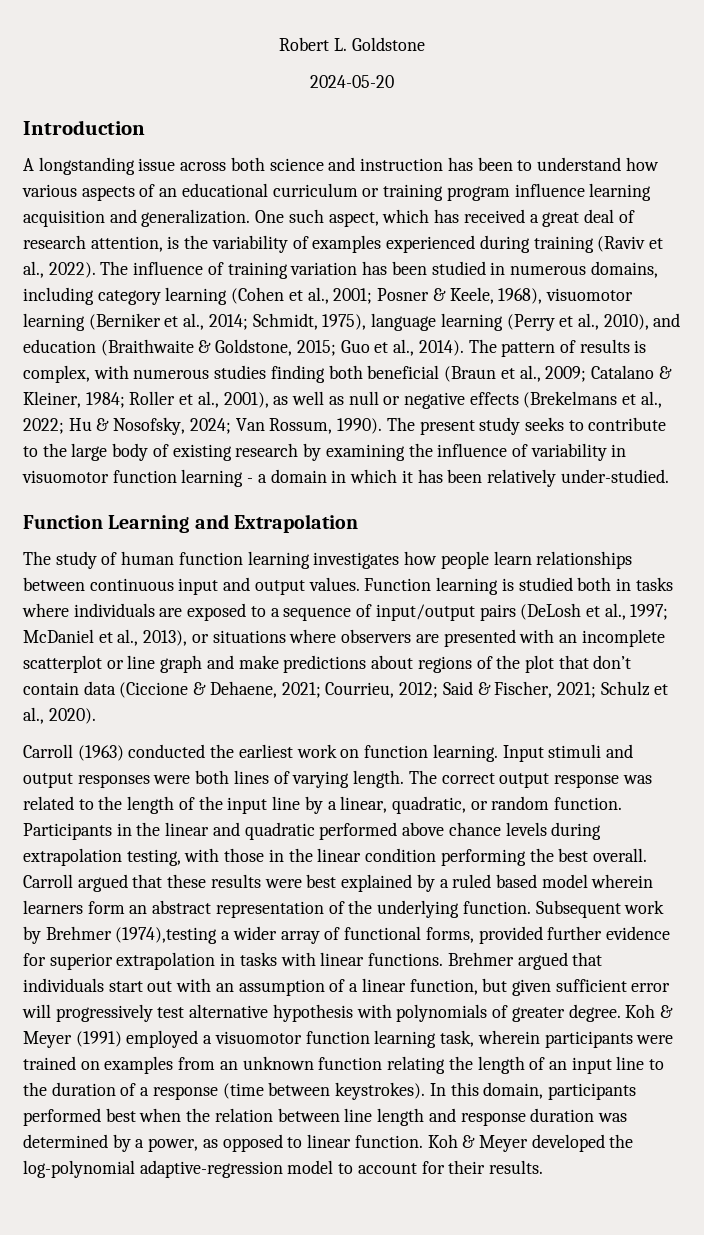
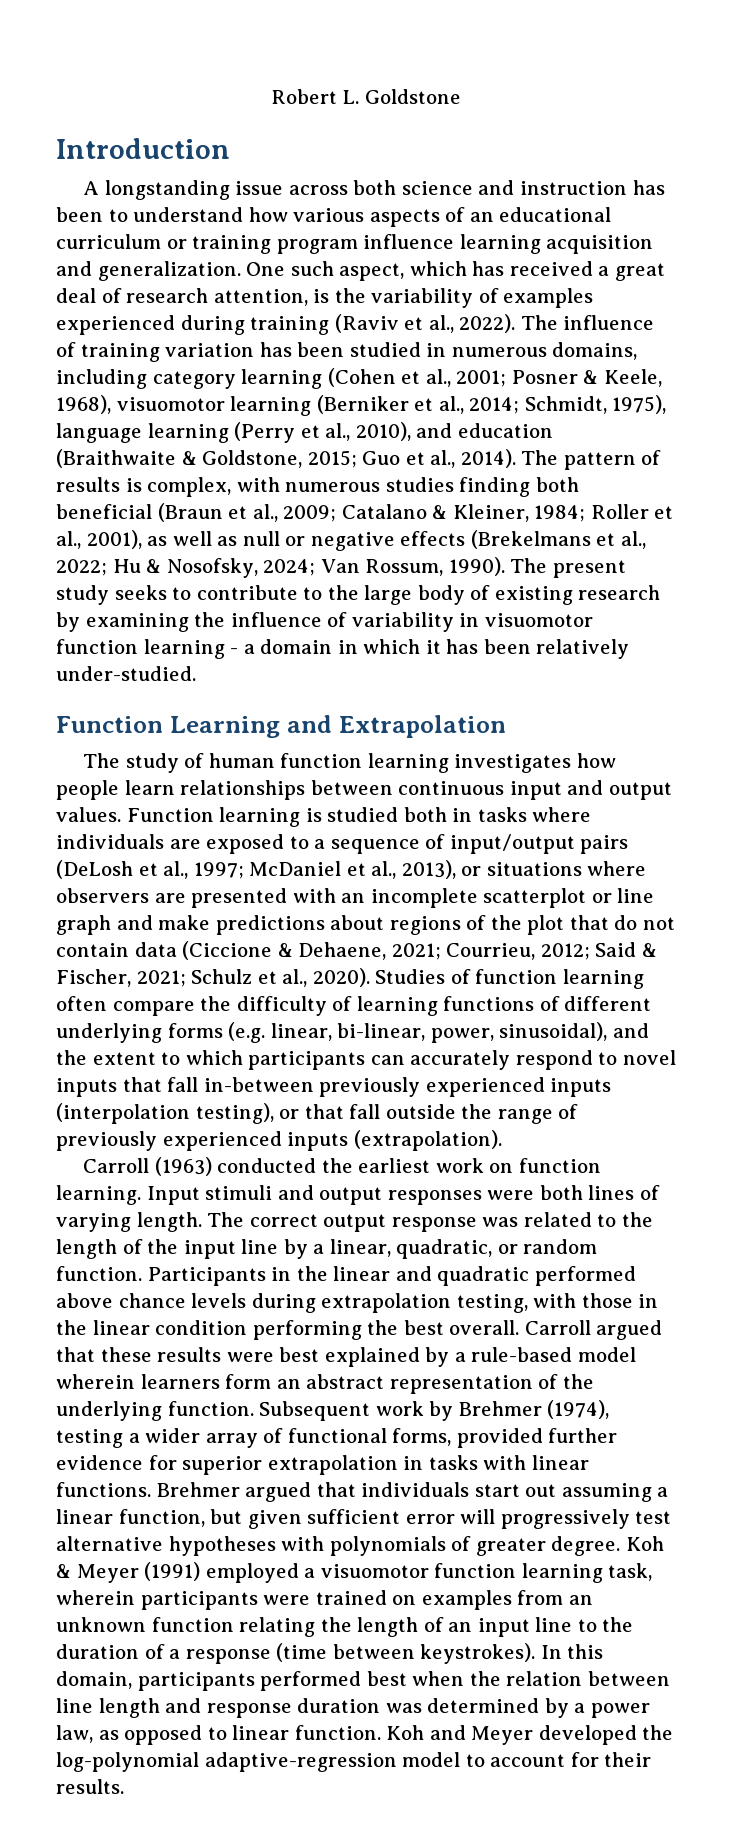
[310,75,394,88] // 2024-05-20 -> (461, 96) none
[593,655,632,669] don’t -> [614,915,675,930] do not
(96, 716) none -> [375,969,644,989] [56,996,652,1016] [56,1022,649,1043] [56,1050,676,1070] [56,1077,612,1097] [56,1103,579,1124] [56,1130,502,1151] Studies of function learning often compare the difficulty of learning functions of different underlying forms (e.g. linear, bi-linear, power, sinusoidal), and the extent to which participants can accurately respond to novel inputs that fall in-between previously experienced inputs (interpolation testing), or that fall outside the range of previously experienced inputs (extrapolation).
[452,874,537,888] ruled based -> [471,1347,573,1362] rule-based
[115,927,218,944] (1974),testing -> [547,1400,610,1419] [56,1429,123,1448] (1974), testing
[176,978,346,996] with an assumption of -> [561,1483,652,1502] assuming
[272,1004,353,1022] hypothesis -> [168,1536,276,1556] hypotheses
[148,1138,199,1152] power, -> [590,1703,650,1718] [56,1725,93,1743] power law,
[462,1135,476,1148] & -> [429,1725,466,1740] and

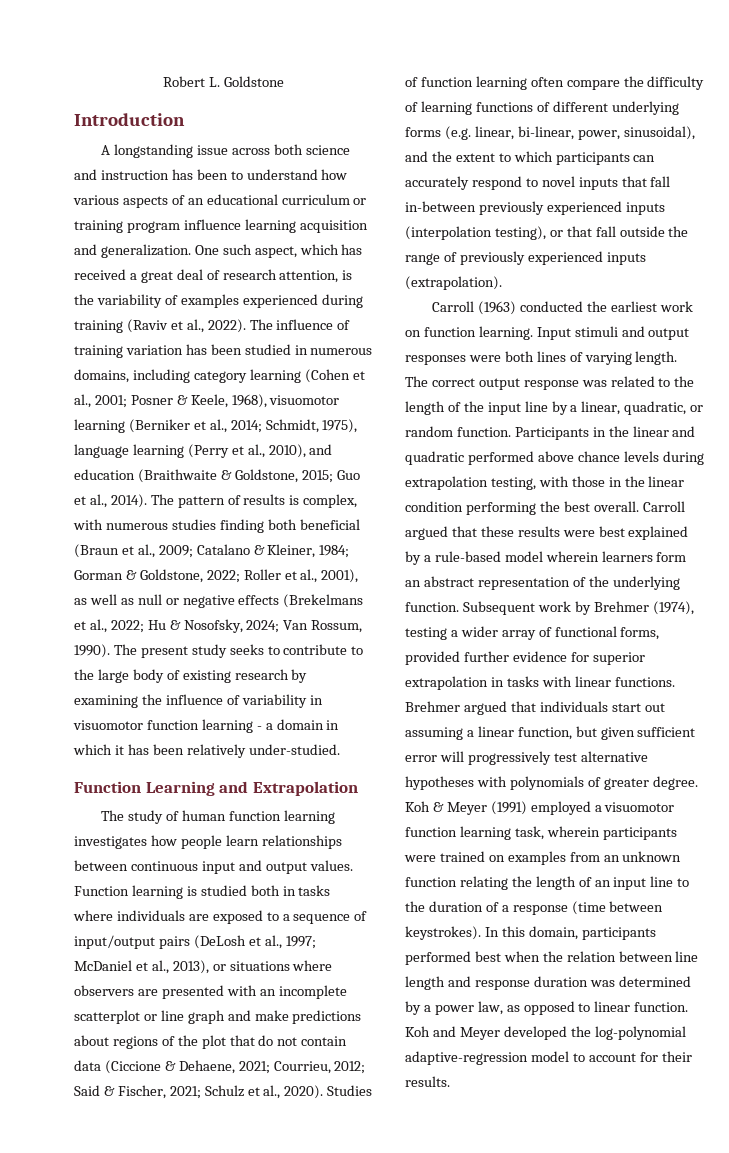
(586, 513) none -> [74,569,240,583] Gorman & Goldstone, 2022;

